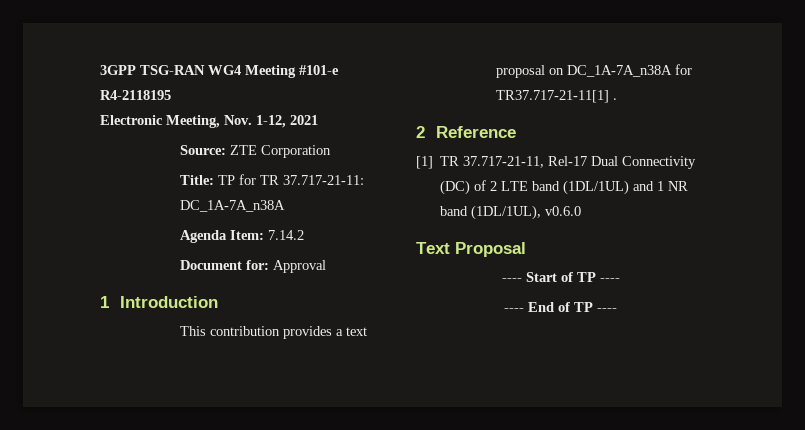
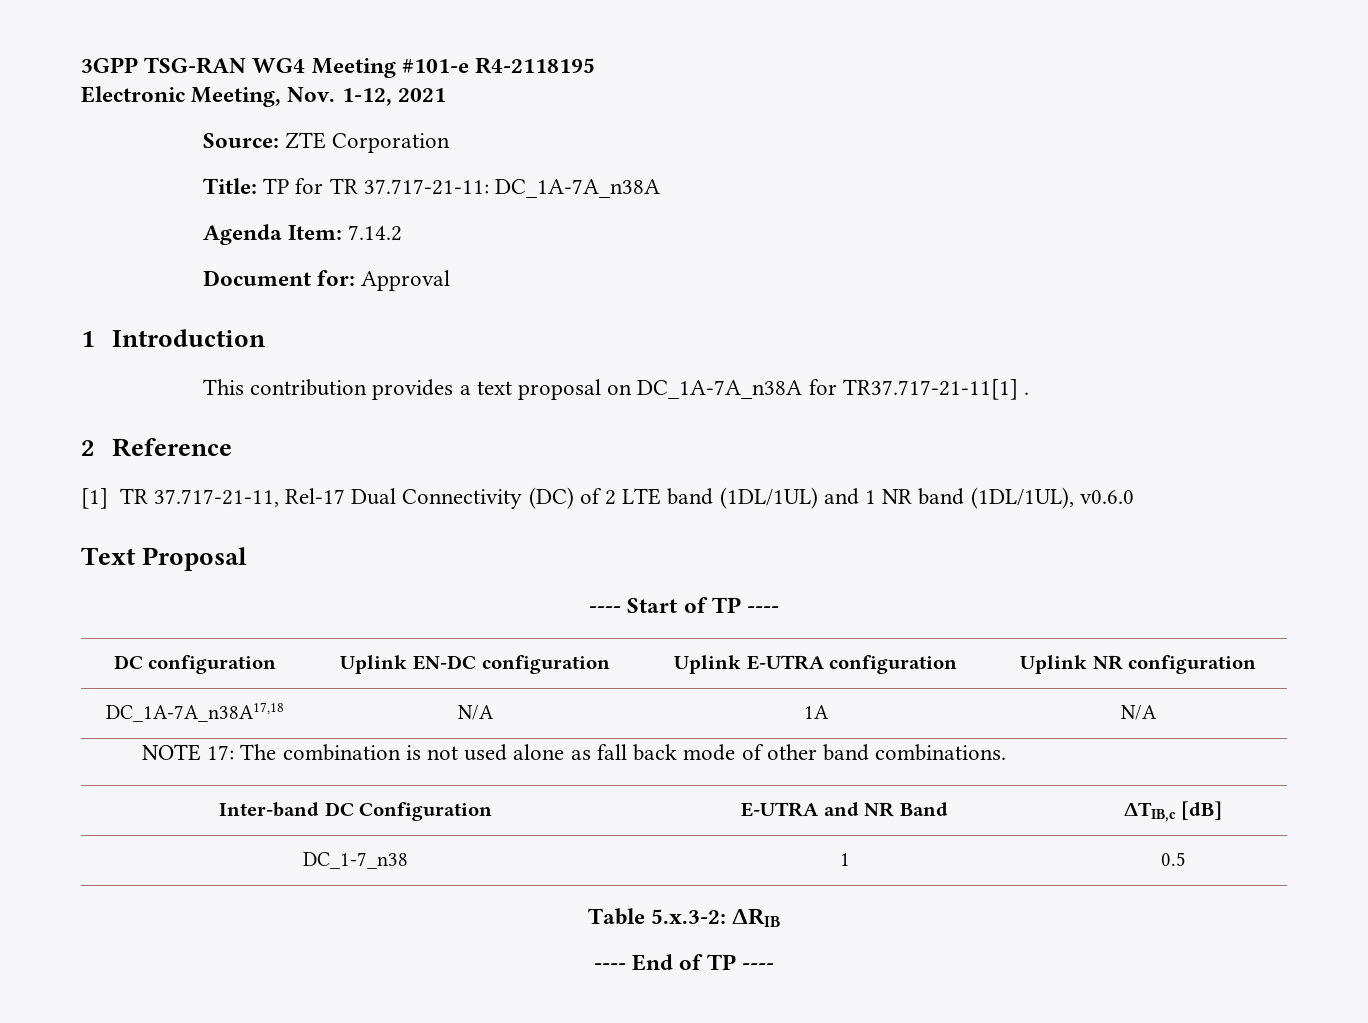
(620, 280) none -> [113,655,277,674] [340,655,610,674] [673,655,958,674] [1019,655,1257,674] [106,702,284,722] [457,705,494,720] [803,705,829,719] [1120,705,1157,720] [142,744,1007,761] [218,802,493,821] [741,802,948,817] [1123,801,1223,822] [303,852,408,869] [839,853,850,866] [1160,852,1186,866] [587,908,781,927] // DC configuration | Uplink EN-DC configuration | Uplink E-UTRA configuration | Uplink NR configuration // DC_1A-7A_n38A17,18 | N/A | 1A | N/A // NOTE 17: The combination is not used alone as fall back mode of other band combinations. // Inter-band DC Configuration | E-UTRA and NR Band | ΔTIB,c [dB] // DC_1-7_n38 | 1 | 0.5 // Table 5.x.3-2: ΔRIB

